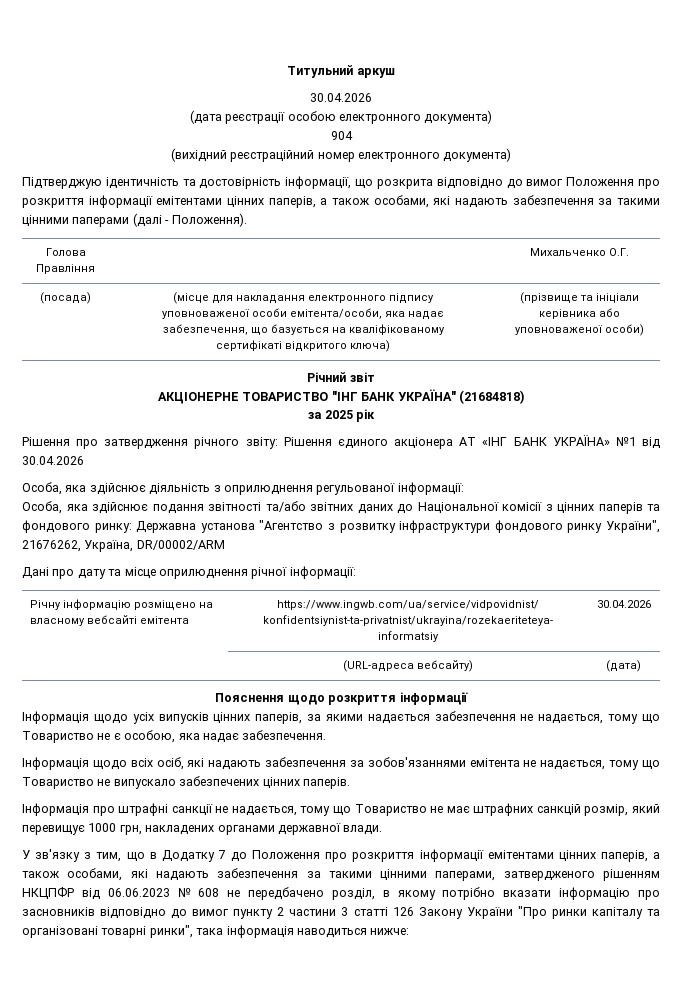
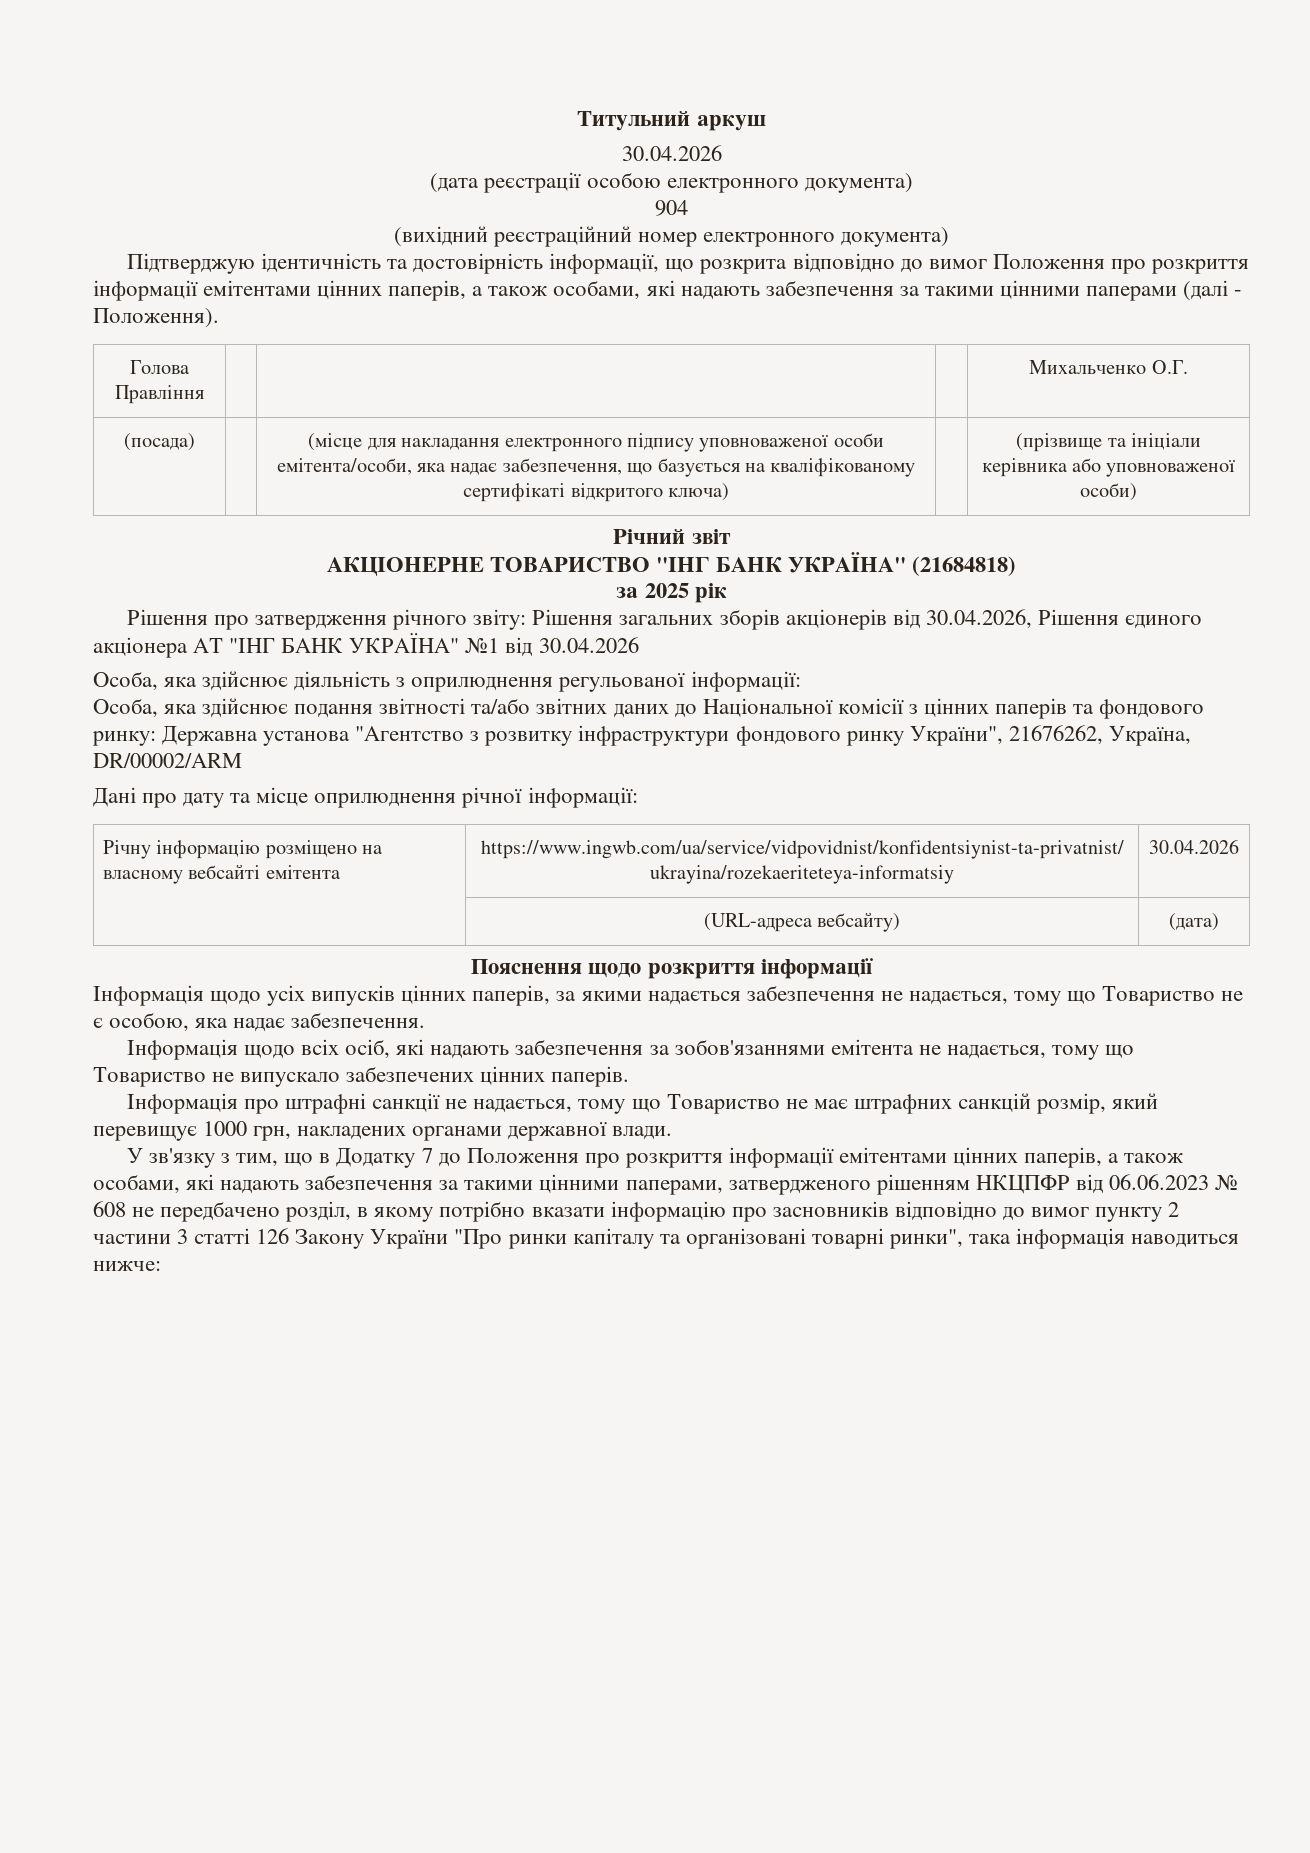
[337,435,610,449] єдиного акціонера АТ «ІНГ БАНК УКРАЇНА» -> [619,609,1202,630] [93,633,460,658] загальних зборів акціонерів від 30.04.2026, Рiшення єдиного акцiонера АТ "IНГ БАНК УКРАЇНА"

